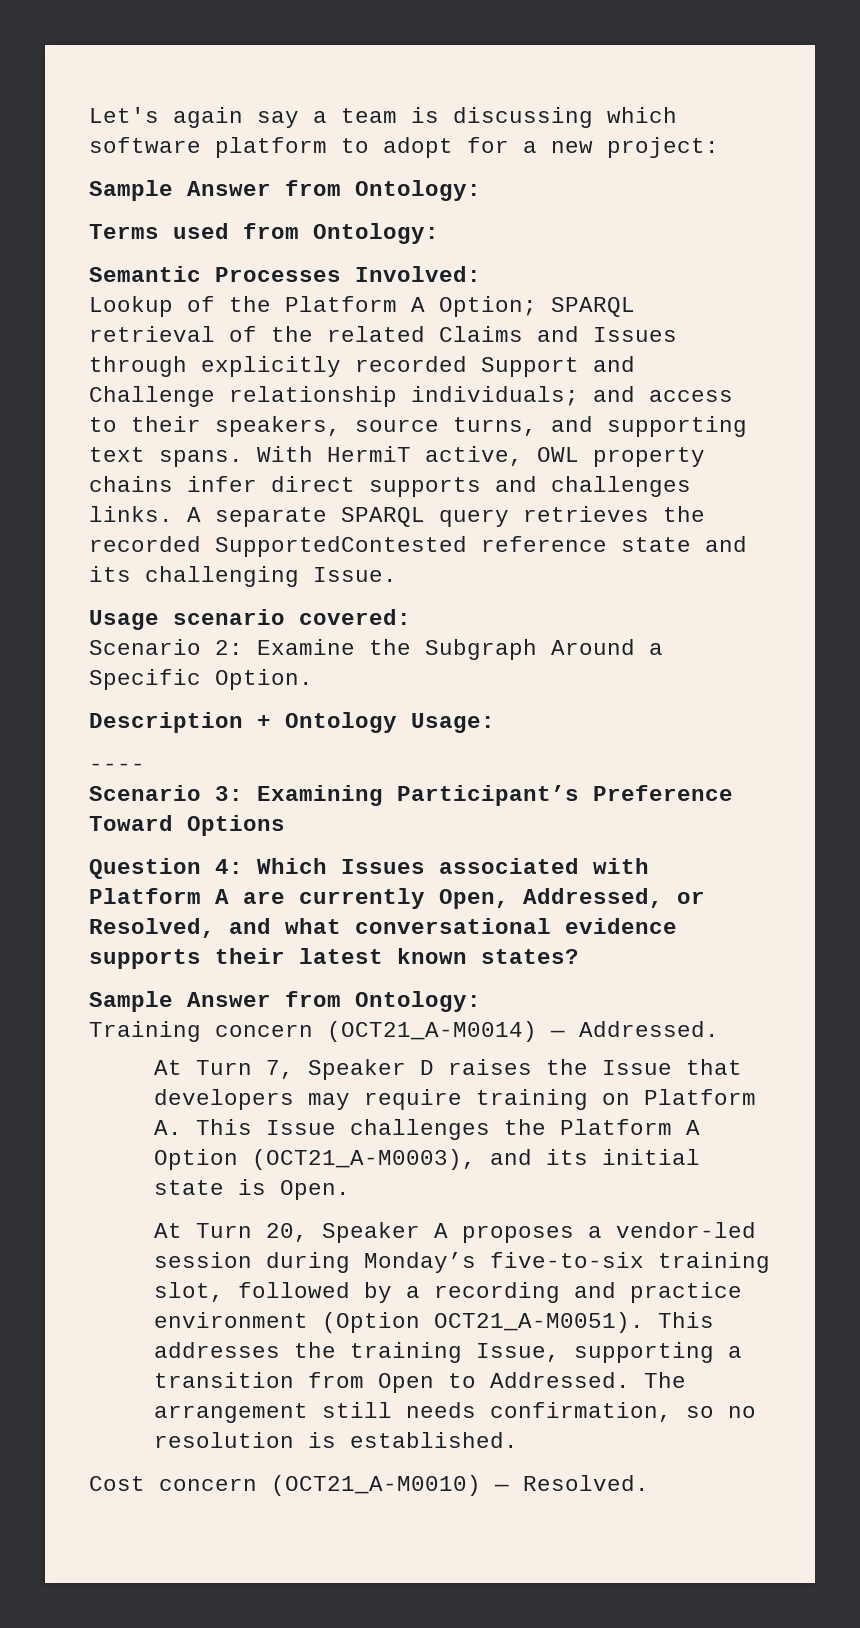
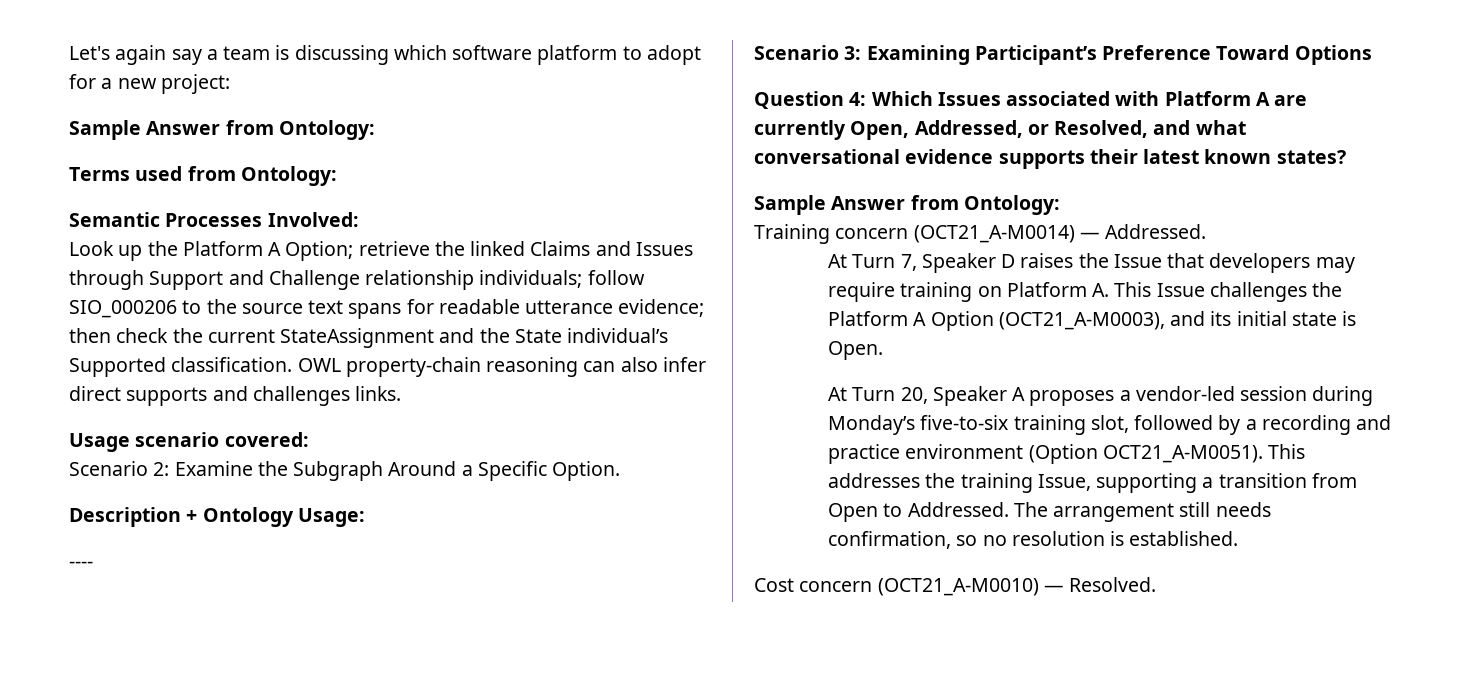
[89,296,215,317] Lookup of -> [69,241,143,261] Look up
[551,297,635,317] [89,326,425,342] SPARQL retrieval of the related -> [358,241,526,256] retrieve the linked
[201,356,467,377] explicitly recorded -> (144, 280) none
[593,386,733,402] [89,416,747,437] [89,446,705,467] [89,476,173,492] and access to their speakers, source turns, and supporting text spans. With HermiT active, OWL property chains -> [587,270,645,285] [69,299,705,319] [69,328,669,348] [69,357,658,377] follow SIO_000206 to the source text spans for readable utterance evidence; then check the current StateAssignment and the State individual’s Supported classification. OWL property-chain reasoning can also
[187,506,705,527] [89,536,747,557] [89,566,397,587] A separate SPARQL query retrieves the recorded SupportedContested reference state and its challenging Issue. -> (402, 393) none

